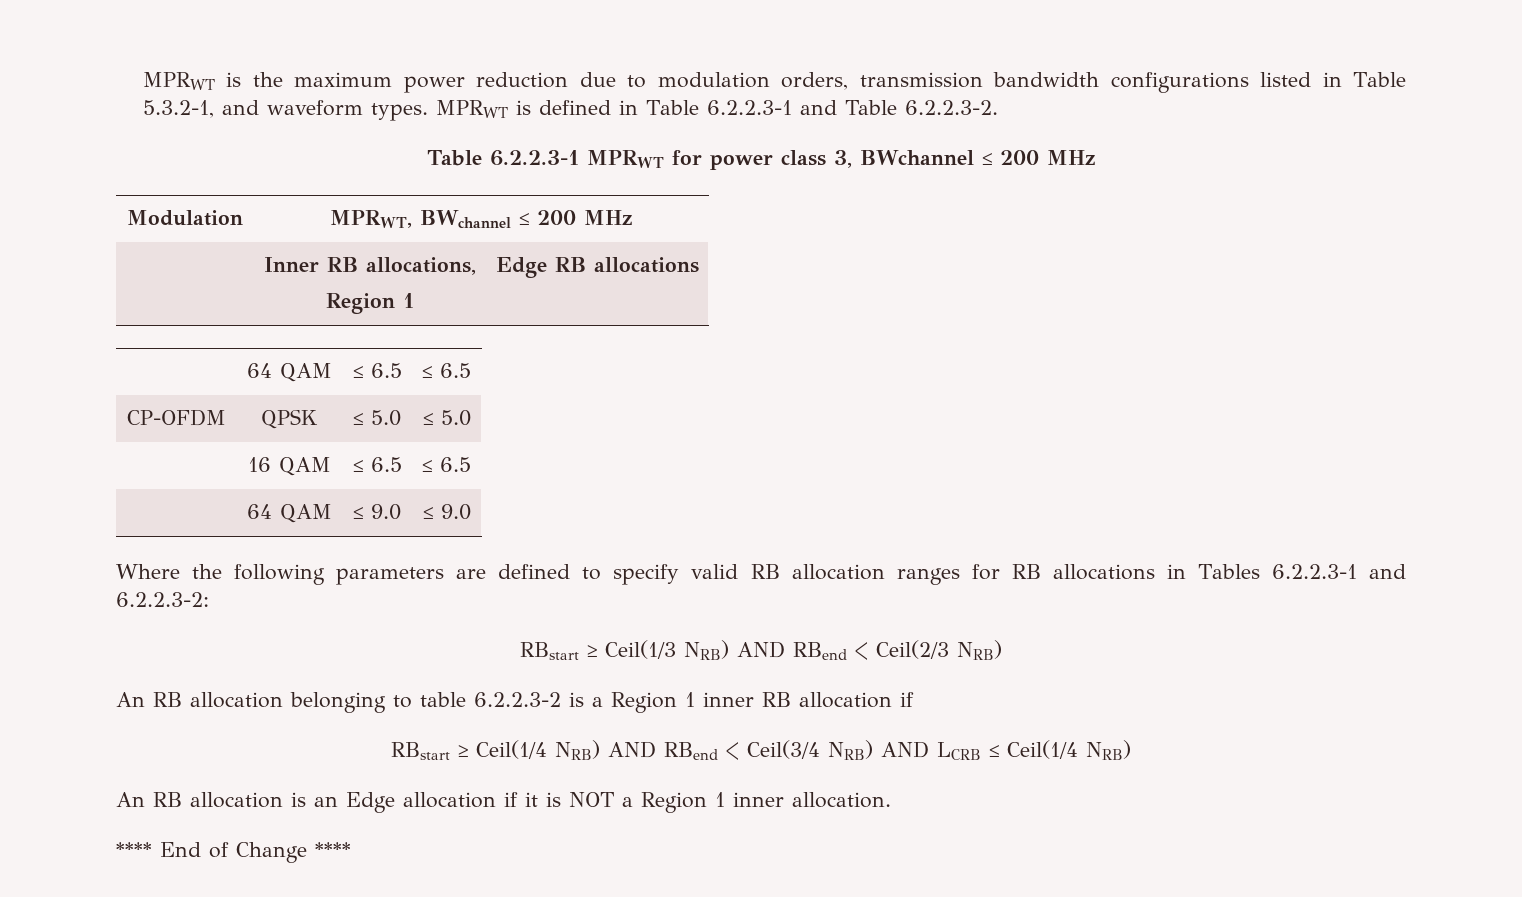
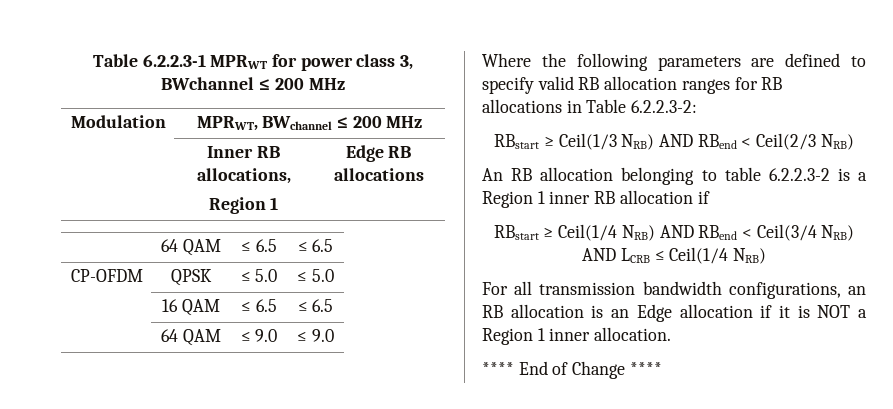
[142,72,1407,93] [142,100,999,121] MPRWT is the maximum power reduction due to modulation orders, transmission bandwidth configurations listed in Table 5.3.2-1, and waveform types. MPRWT is defined in Table 6.2.2.3-1 and Table 6.2.2.3-2. // -> (92, 60) none
[1197,564,1406,579] Tables 6.2.2.3-1 and -> [586,99,627,113] Table
[116,792,145,807] An -> [482,281,866,299] For all transmission bandwidth configurations, an

